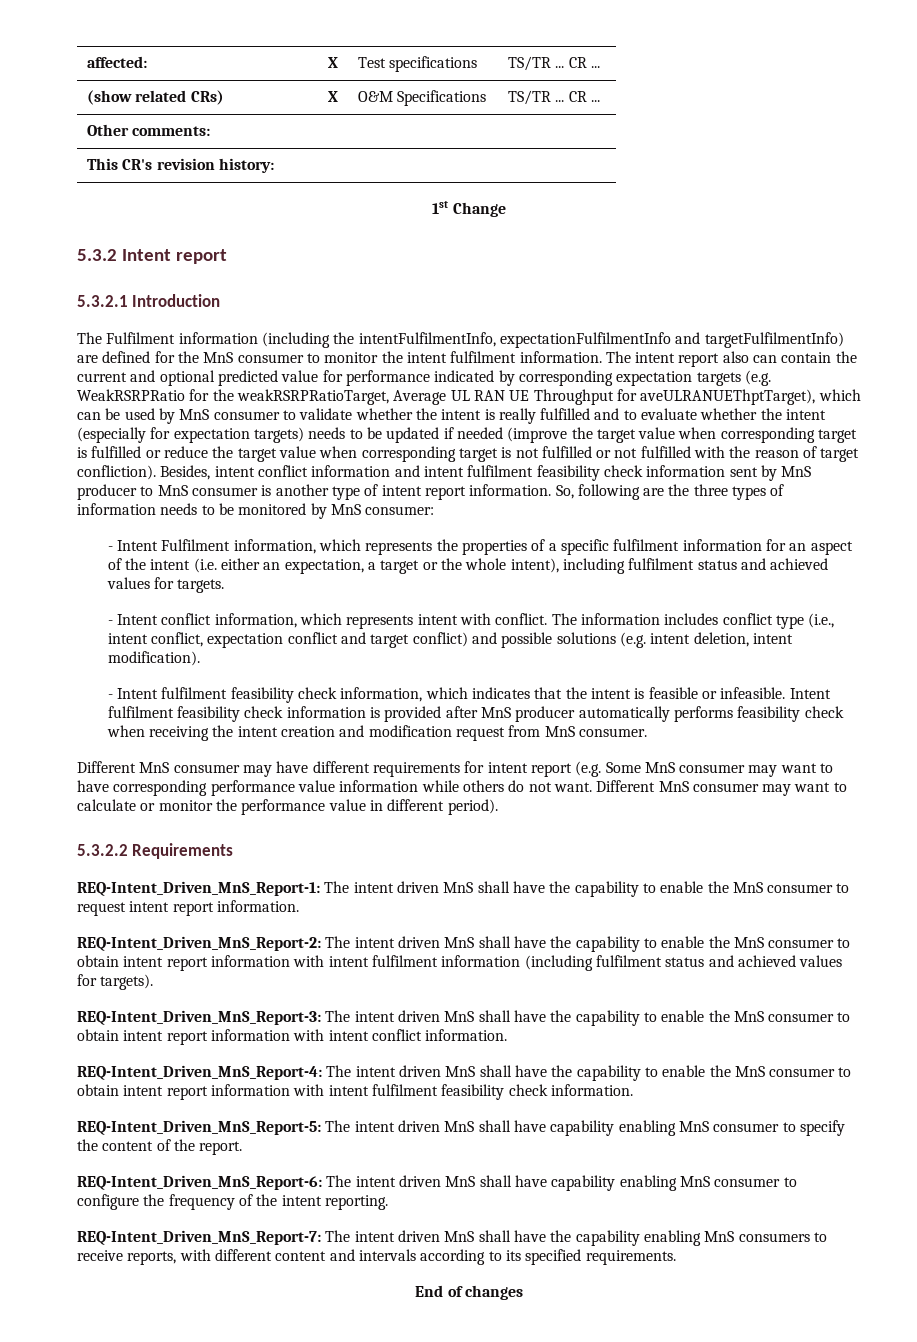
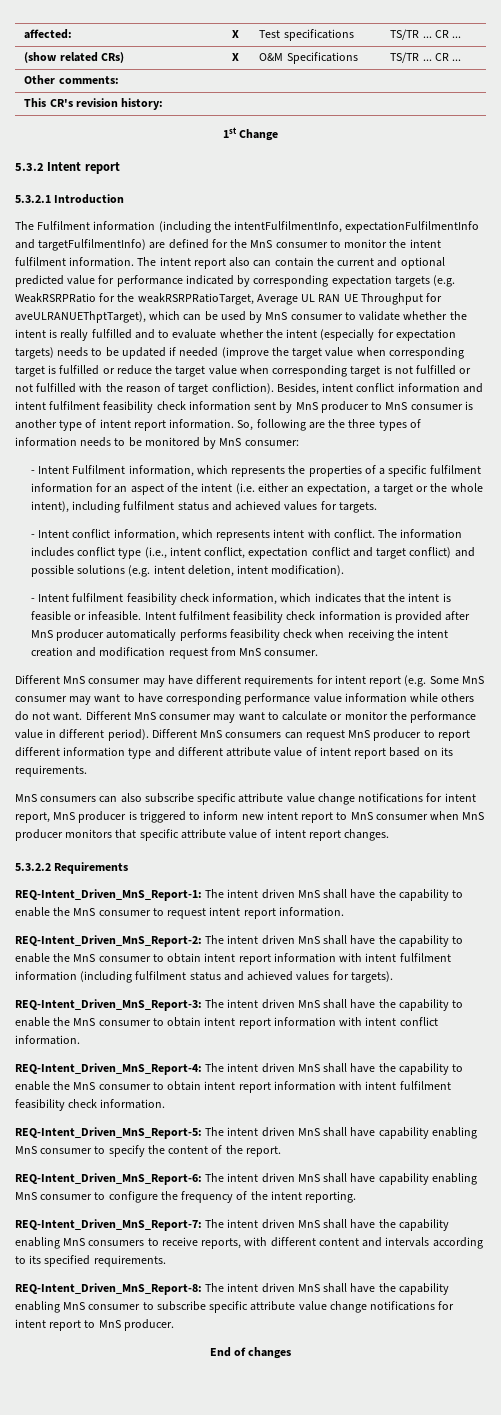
(498, 807) none -> [151,729,470,741] [15,747,453,759] [15,765,87,777] [15,793,476,805] [15,811,485,823] [15,829,390,841] Different MnS consumers can request MnS producer to report different information type and different attribute value of intent report based on its requirements. // MnS consumers can also subscribe specific attribute value change notifications for intent report, MnS producer is triggered to inform new intent report to MnS consumer when MnS producer monitors that specific attribute value of intent report changes.
(676, 1257) none -> [15,1283,449,1295] [15,1301,455,1313] [15,1319,174,1331] // REQ-Intent_Driven_MnS_Report-8: The intent driven MnS shall have the capability enabling MnS consumer to subscribe specific attribute value change notifications for intent report to MnS producer.

